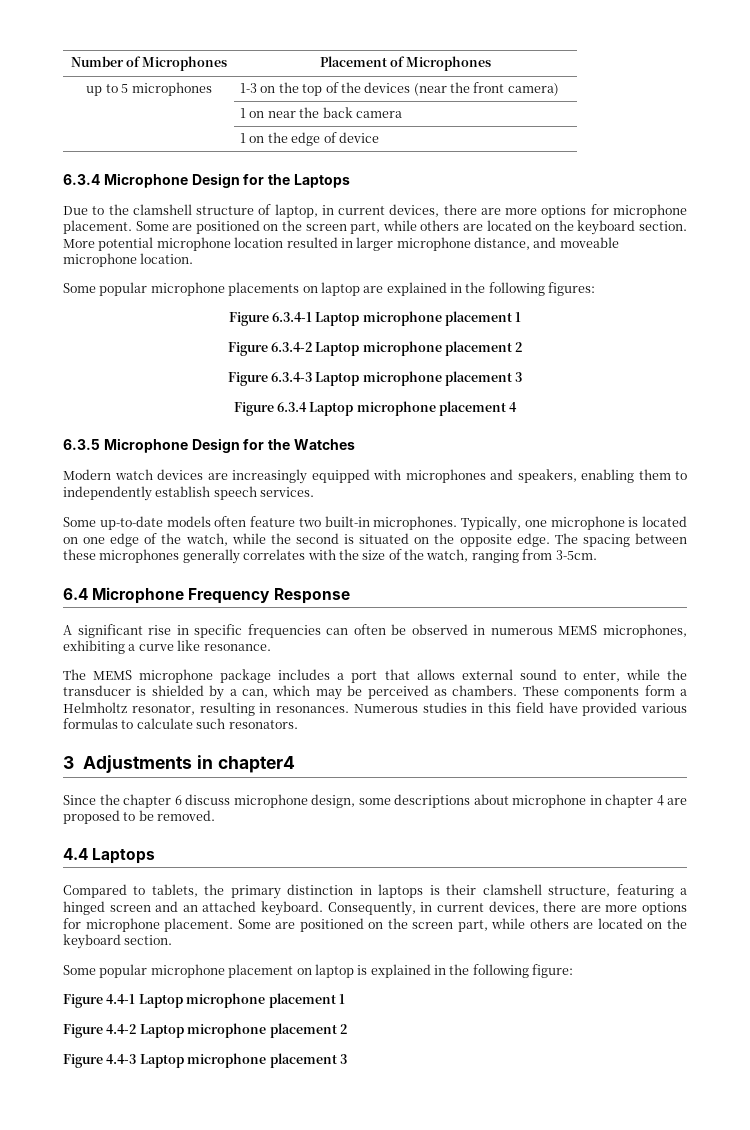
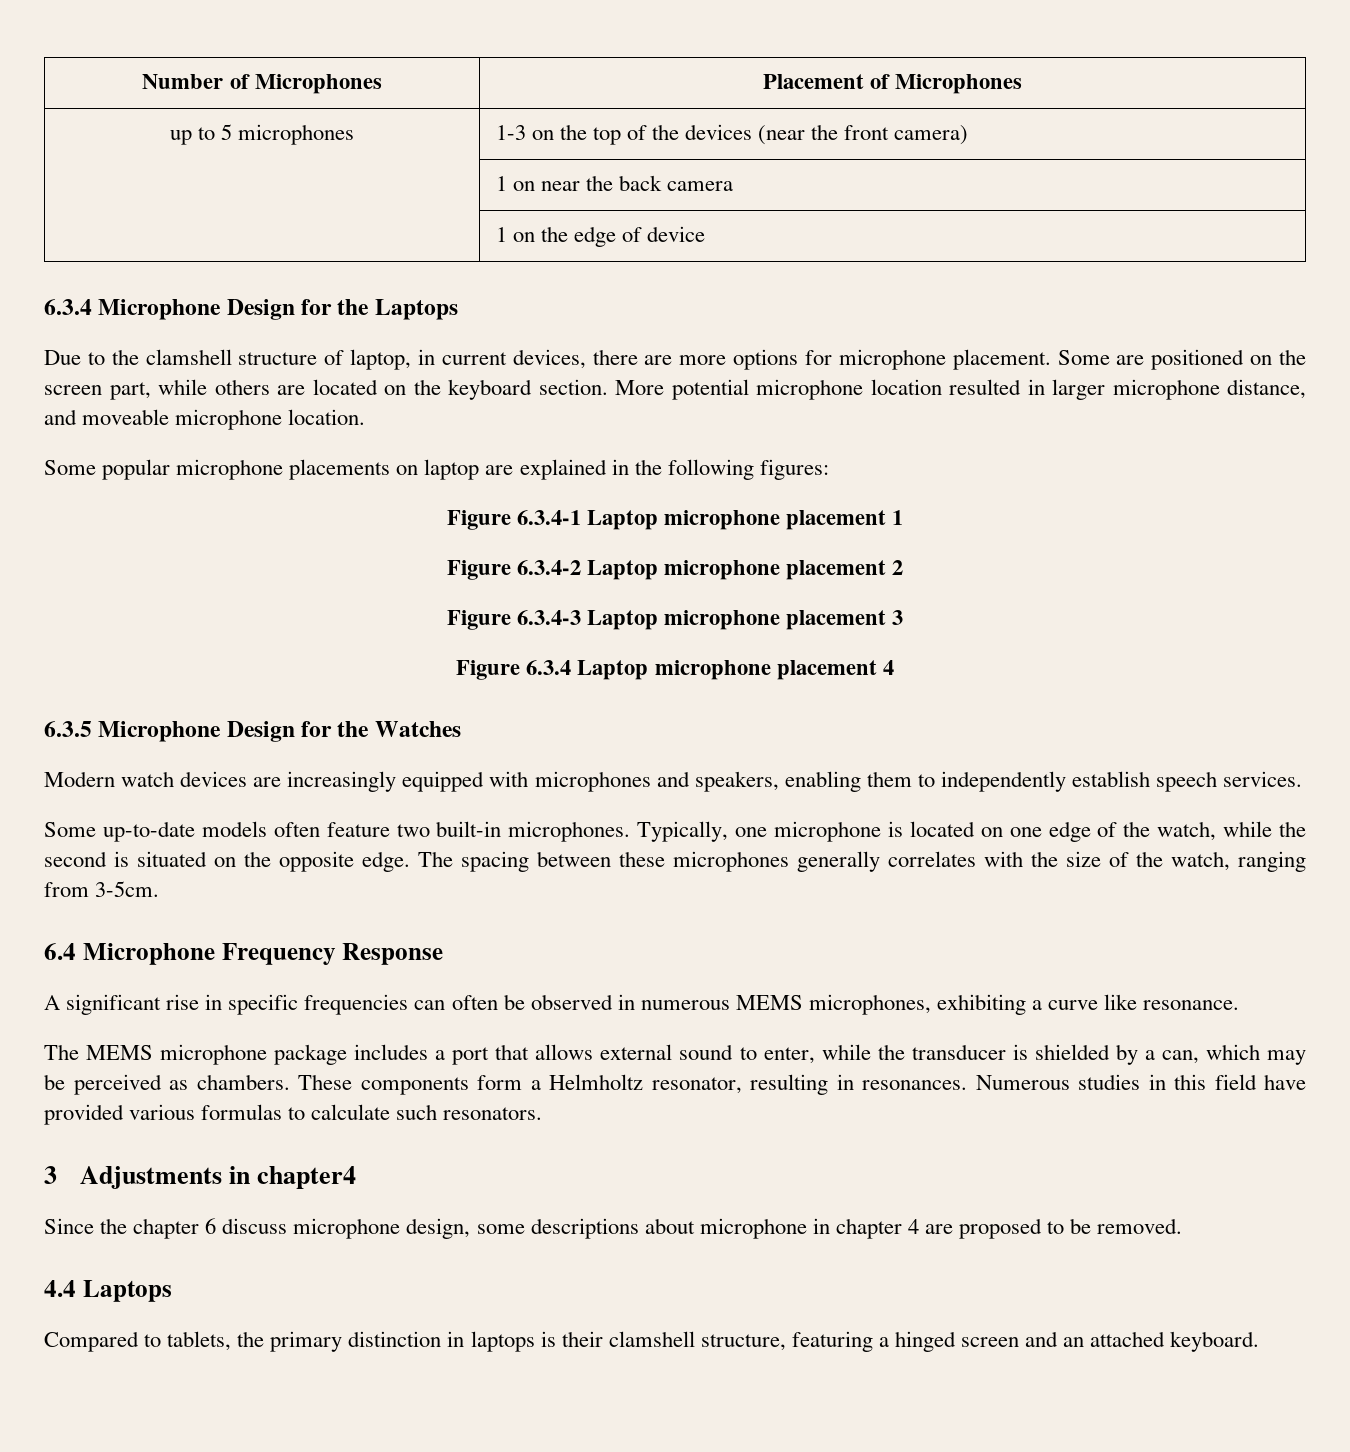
[327,901,688,916] [63,918,687,932] [63,934,173,949] [63,964,574,978] [63,993,345,1008] [63,1023,347,1038] [63,1053,347,1068] Consequently, in current devices, there are more options for microphone placement. Some are positioned on the screen part, while others are located on the keyboard section. // Some popular microphone placement on laptop is explained in the following figure: // Figure 4.4-1 Laptop microphone placement 1 // Figure 4.4-2 Laptop microphone placement 2 // Figure 4.4-3 Laptop microphone placement 3 -> (1260, 1341) none

